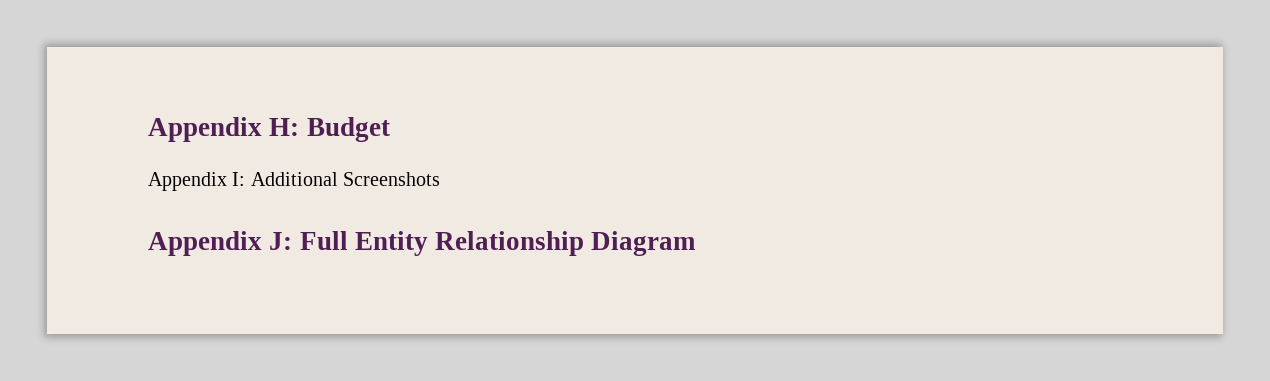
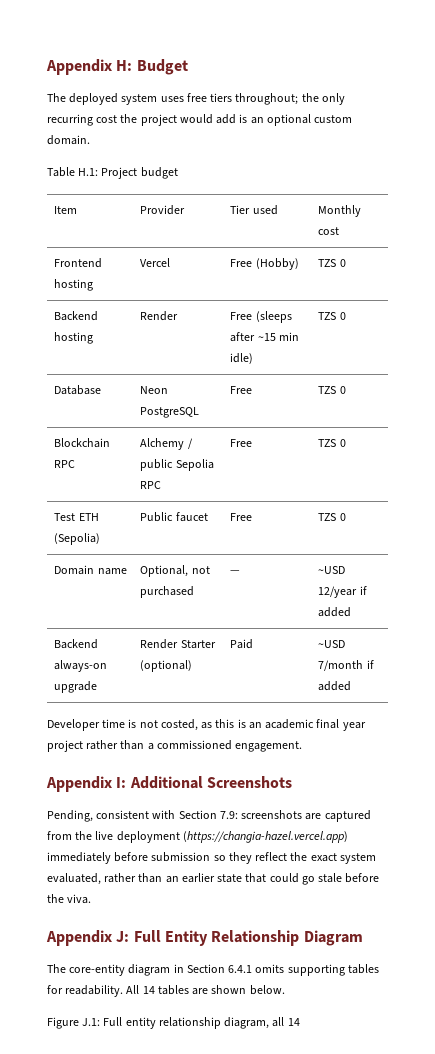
[148,172,441,191] Appendix I: Additional Screenshots -> [47,93,345,105] [47,114,353,126] [47,135,90,145] [47,167,178,179] [54,206,78,214] [140,205,186,215] [230,205,278,215] [318,205,362,217] [318,227,340,235] [54,258,103,268] [54,279,94,291] [140,258,171,267] [230,258,299,270] [318,259,346,267] [54,311,99,321] [54,332,94,344] [140,311,179,321] [230,311,292,323] [230,332,299,342] [230,353,254,364] [318,312,346,320] [54,385,102,395] [140,386,169,394] [140,407,200,418] [230,386,253,394] [318,386,346,394] [54,438,111,448] [54,460,76,468] [140,438,193,450] [140,459,214,471] [140,481,162,489] [230,439,253,447] [318,439,346,447] [54,513,99,521] [54,533,101,545] [140,512,208,522] [230,513,253,521] [318,513,346,521] [54,565,127,575] [140,565,210,577] [140,586,195,598] [230,570,241,574] [318,566,346,574] [318,586,367,598] [318,607,352,617] [54,639,99,649] [54,660,108,672] [54,681,98,693] [140,639,216,649] [140,660,193,672] [230,639,254,649] [318,640,346,648] [318,660,374,671] [318,681,352,691] [47,719,366,731] [47,740,303,752] [46,776,292,792] [47,810,371,822] [47,831,348,843] [47,852,376,864] [47,873,380,885] [47,894,92,904] The deployed system uses free tiers throughout; the only recurring cost the project would add is an optional custom domain. // Table H.1: Project budget // Item | Provider | Tier used | Monthly cost // Frontend hosting | Vercel | Free (Hobby) | TZS 0 // Backend hosting | Render | Free (sleeps after ~15 min idle) | TZS 0 // Database | Neon PostgreSQL | Free | TZS 0 // Blockchain RPC | Alchemy / public Sepolia RPC | Free | TZS 0 // Test ETH (Sepolia) | Public faucet | Free | TZS 0 // Domain name | Optional, not purchased | — | ~USD 12/year if added // Backend always-on upgrade | Render Starter (optional) | Paid | ~USD 7/month if added // Developer time is not costed, as this is an academic final year project rather than a commissioned engagement. // Appendix I: Additional Screenshots // Pending, consistent with Section 7.9: screenshots are captured from the live deployment (https://changia-hazel.vercel.app) immediately before submission so they reflect the exact system evaluated, rather than an earlier state that could go stale before the viva.
(697, 243) none -> [47,964,379,976] [47,985,285,997] [47,1017,300,1029] // The core-entity diagram in Section 6.4.1 omits supporting tables for readability. All 14 tables are shown below. // Figure J.1: Full entity relationship diagram, all 14

